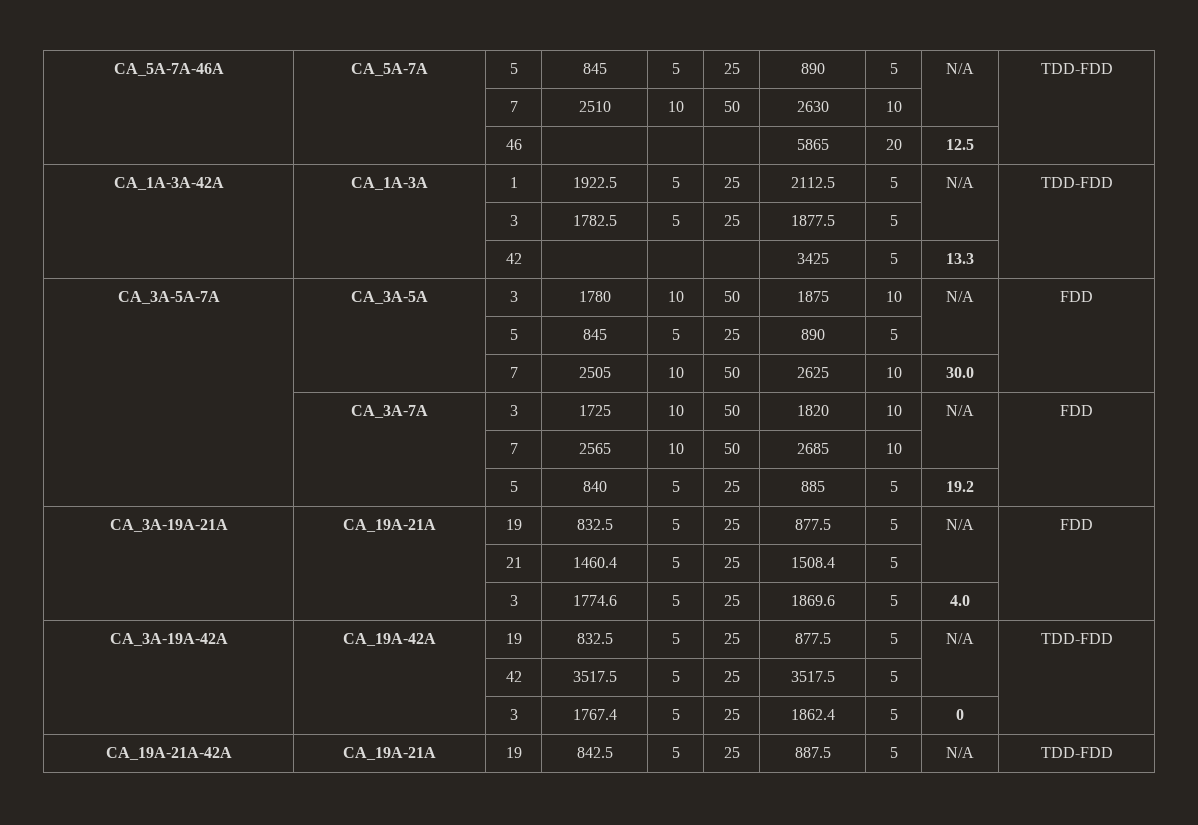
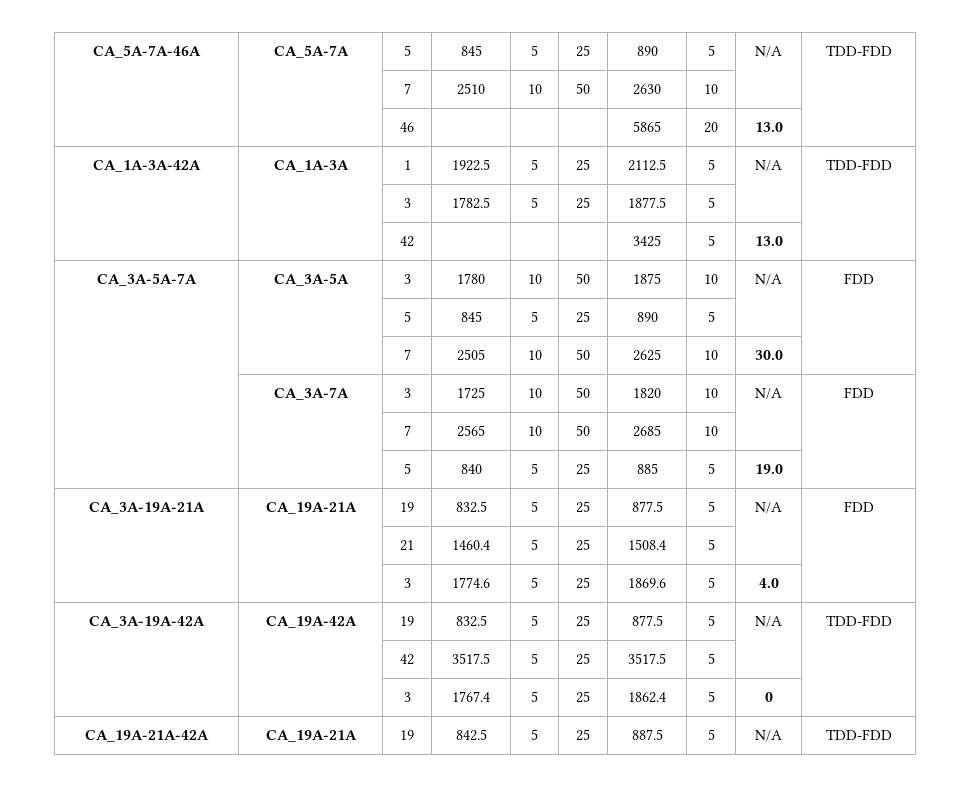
[946,139,974,150] 12.5 -> [754,122,783,132] 13.0
[946,253,974,264] 13.3 -> [754,236,783,246] 13.0
[946,481,974,492] 19.2 -> [754,464,783,474] 19.0

